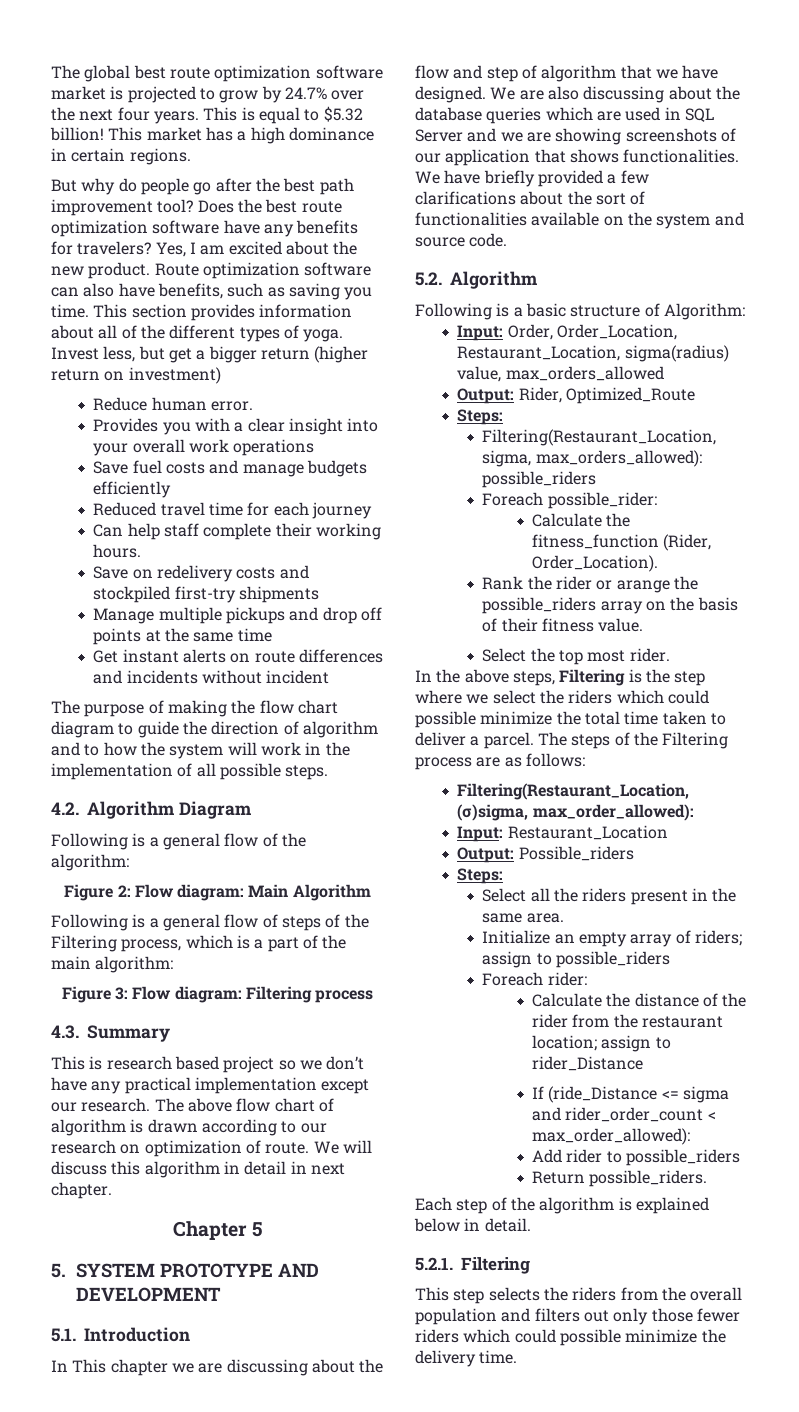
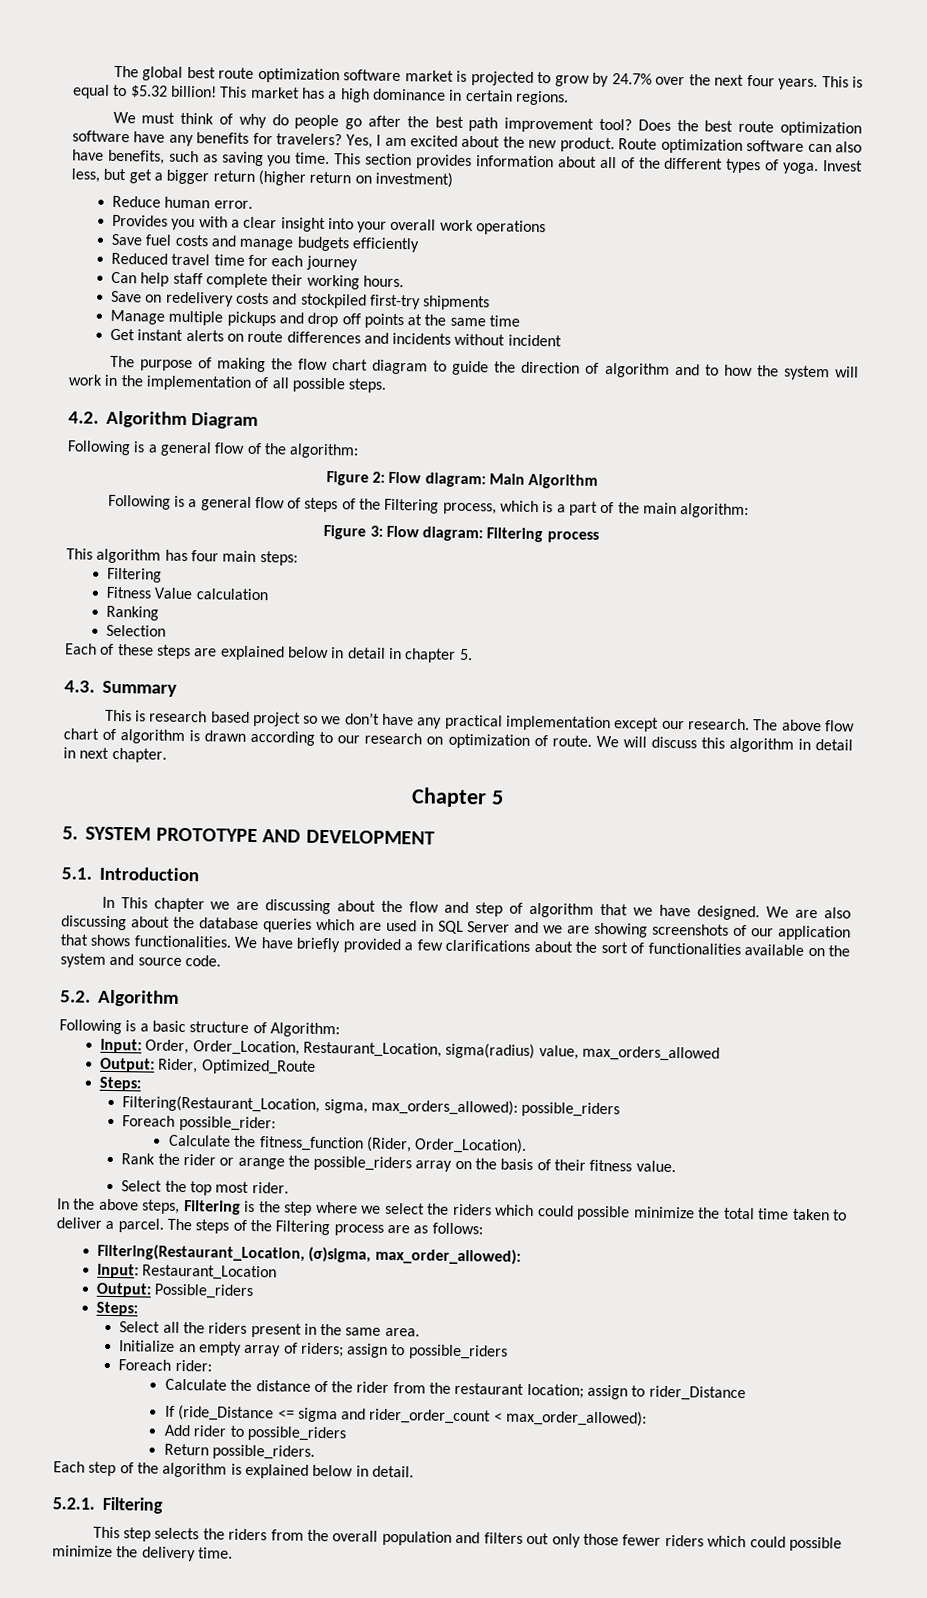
[51,179,77,192] But -> [112,111,233,125] We must think of
(374, 996) none -> [66,548,298,566] [106,567,162,583] [105,586,268,601] [105,605,159,621] [105,624,166,637] [65,643,473,663] // This algorithm has four main steps: // Filtering // Fitness Value calculation // Ranking // Selection // Each of these steps are explained below in detail in chapter 5.

